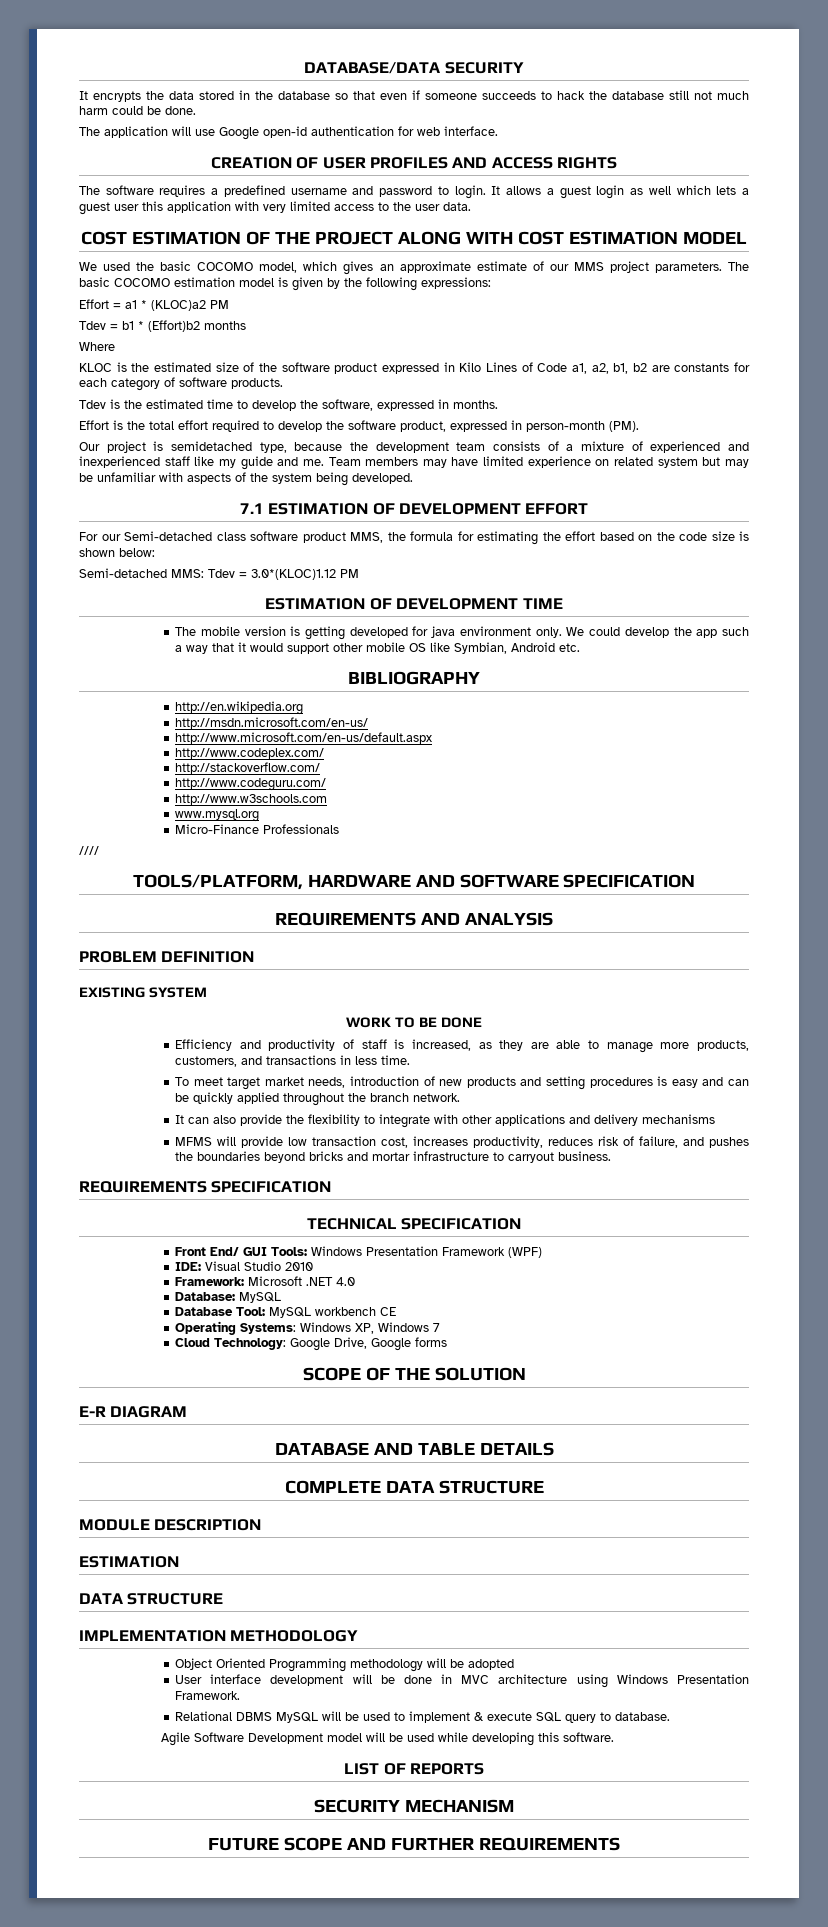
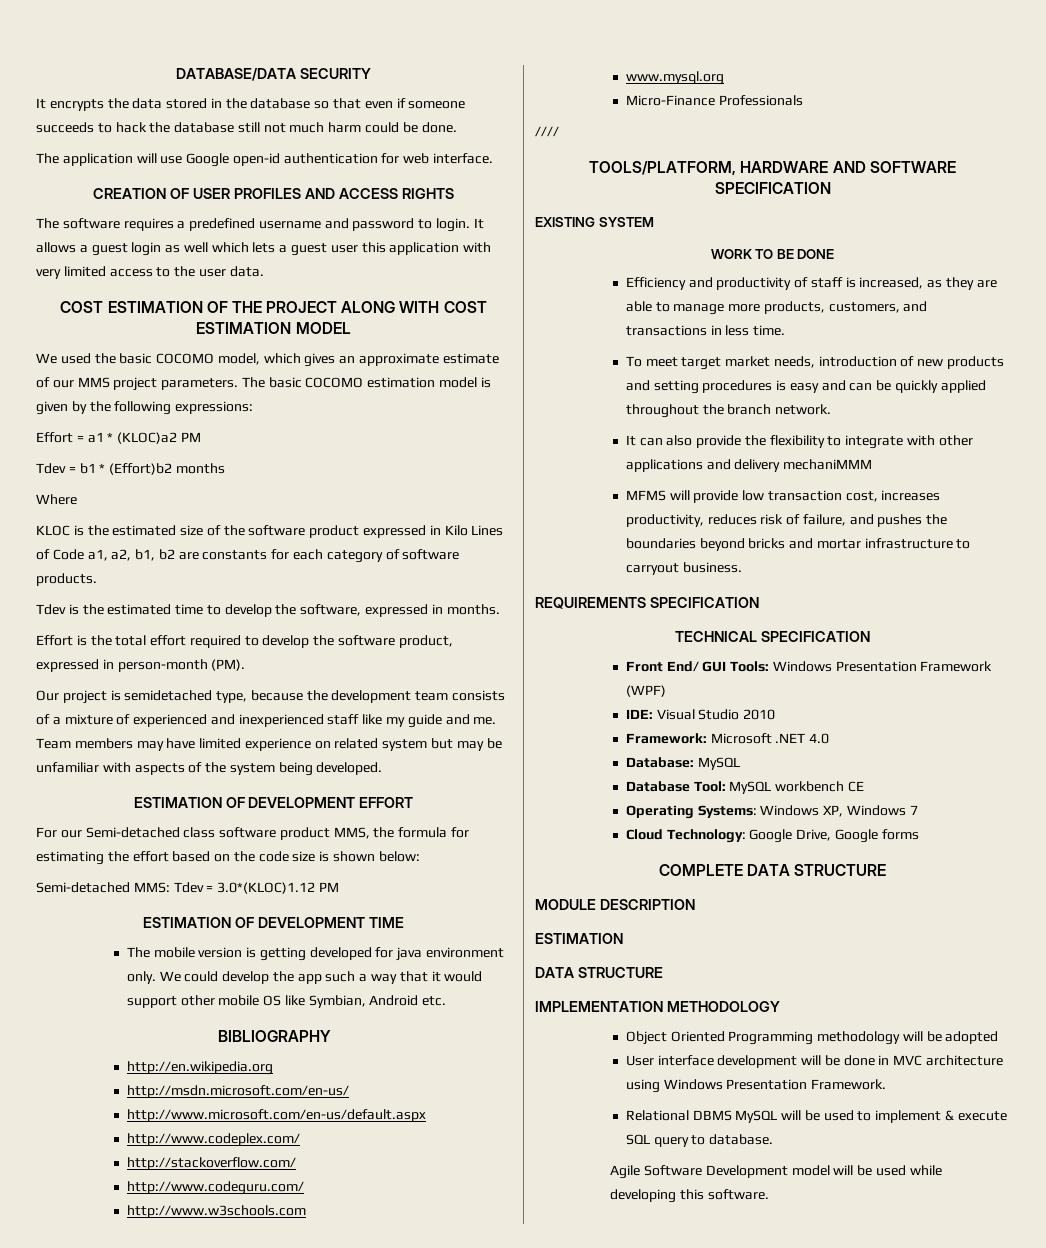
[239,503,264,514] 7.1 -> (383, 768) none
[275,912,553,926] [79,951,255,963] // REQUIREMENTS AND ANALYSIS // PROBLEM DEFINITION -> (831, 188) none
[642,1114,716,1124] mechanisms -> [783,459,873,470] mechaniMMM
[302,1367,526,1381] [79,1406,188,1418] [274,1442,554,1456] // SCOPE OF THE SOLUTION // E-R DIAGRAM // DATABASE AND TABLE DETAILS -> (919, 834) none
[344,1763,484,1775] [314,1799,514,1813] [208,1837,620,1851] // LIST OF REPORTS // SECURITY MECHANISM // FUTURE SCOPE AND FURTHER REQUIREMENTS -> (769, 1194) none

